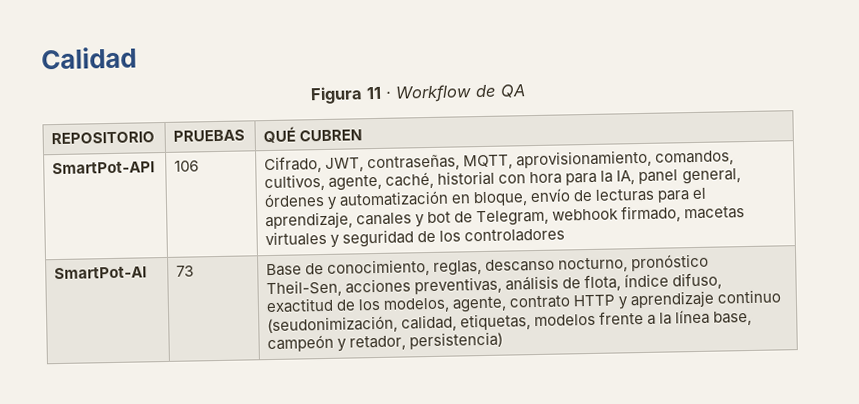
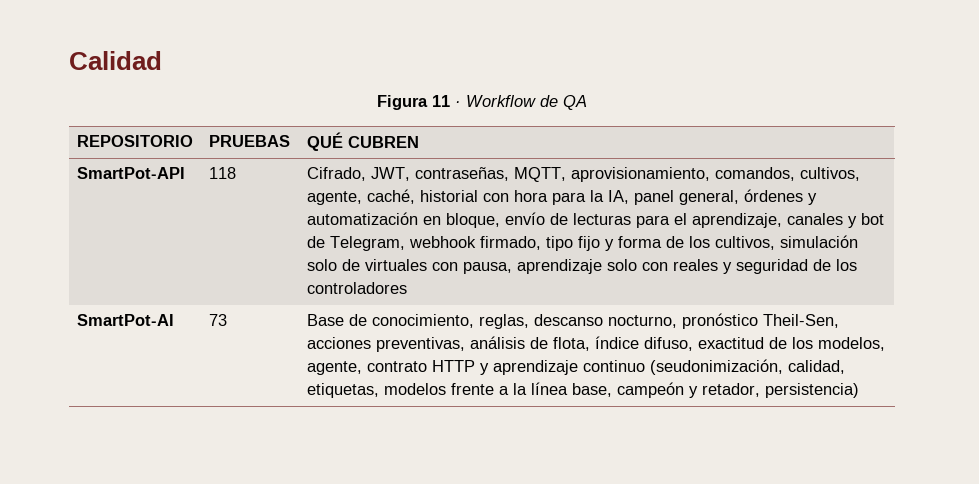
[174,160,200,172] 106 -> [208,167,236,179] 118
[684,206,746,220] [265,230,328,247] macetas virtuales -> [545,235,858,251] [306,259,718,274] tipo fijo y forma de los cultivos, simulación solo de virtuales con pausa, aprendizaje solo con reales

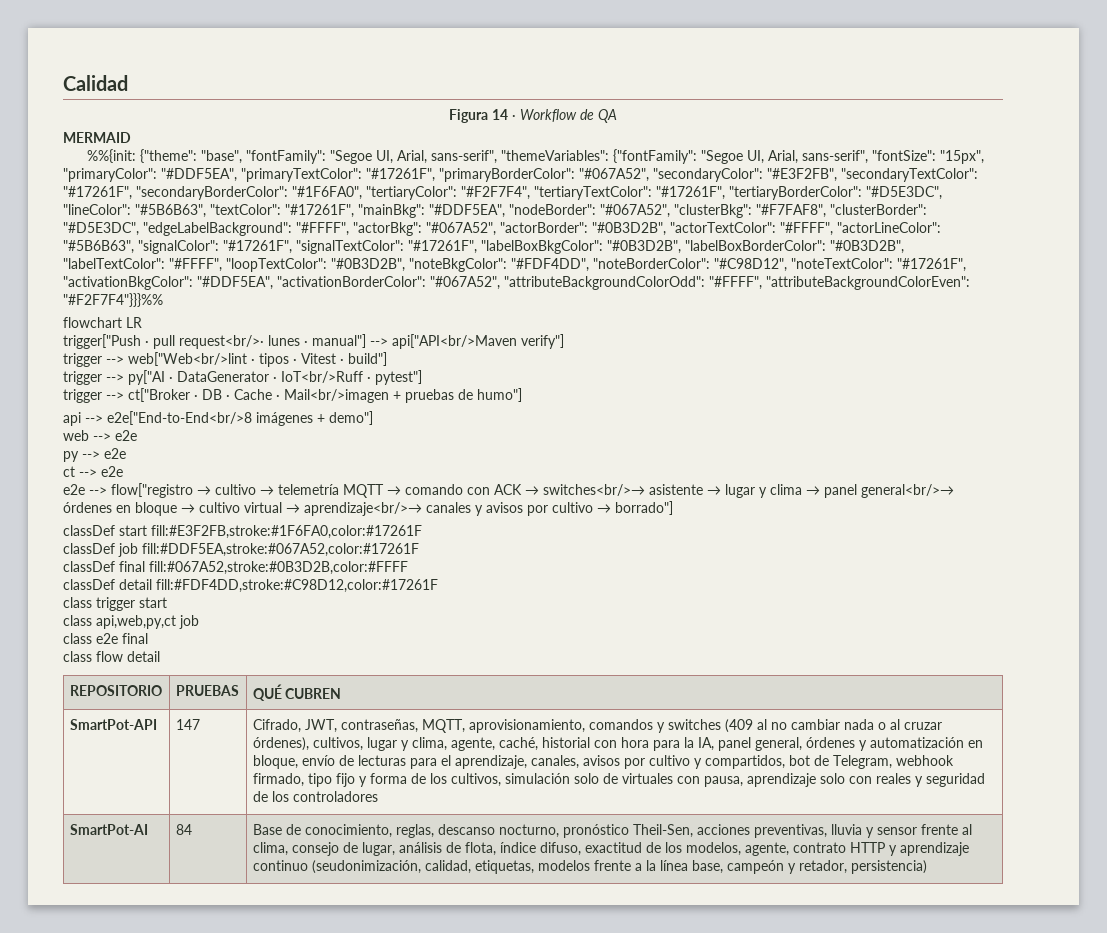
[432,95,450,107] 11 -> [492,109,508,120] 14
(587, 102) none -> [63,132,131,143] [87,149,985,164] [63,168,978,182] [63,186,942,200] [63,204,927,218] [63,222,941,236] [63,240,904,254] [63,258,966,272] [63,276,970,290] [63,293,163,307] [63,317,142,328] [63,334,564,349] [63,352,387,367] [63,370,422,385] [63,388,522,403] [63,411,373,426] [63,430,137,441] [63,448,126,462] [63,466,123,477] [63,483,954,498] [63,501,673,516] [63,525,422,539] [63,543,419,557] [63,561,408,575] [63,579,438,593] [63,597,167,611] [63,615,199,629] [63,633,148,644] [63,651,160,662] // MERMAID // %%{init: {"theme": "base", "fontFamily": "Segoe UI, Arial, sans-serif", "themeVariables": {"fontFamily": "Segoe UI, Arial, sans-serif", "fontSize": "15px", "primaryColor": "#DDF5EA", "primaryTextColor": "#17261F", "primaryBorderColor": "#067A52", "secondaryColor": "#E3F2FB", "secondaryTextColor": "#17261F", "secondaryBorderColor": "#1F6FA0", "tertiaryColor": "#F2F7F4", "tertiaryTextColor": "#17261F", "tertiaryBorderColor": "#D5E3DC", "lineColor": "#5B6B63", "textColor": "#17261F", "mainBkg": "#DDF5EA", "nodeBorder": "#067A52", "clusterBkg": "#F7FAF8", "clusterBorder": "#D5E3DC", "edgeLabelBackground": "#FFFF", "actorBkg": "#067A52", "actorBorder": "#0B3D2B", "actorTextColor": "#FFFF", "actorLineColor": "#5B6B63", "signalColor": "#17261F", "signalTextColor": "#17261F", "labelBoxBkgColor": "#0B3D2B", "labelBoxBorderColor": "#0B3D2B", "labelTextColor": "#FFFF", "loopTextColor": "#0B3D2B", "noteBkgColor": "#FDF4DD", "noteBorderColor": "#C98D12", "noteTextColor": "#17261F", "activationBkgColor": "#DDF5EA", "activationBorderColor": "#067A52", "attributeBackgroundColorOdd": "#FFFF", "attributeBackgroundColorEven": "#F2F7F4"}}}%% // flowchart LR // trigger["Push · pull request<br/>· lunes · manual"] --> api["API<br/>Maven verify"] // trigger --> web["Web<br/>lint · tipos · Vitest · build"] // trigger --> py["AI · DataGenerator · IoT<br/>Ruff · pytest"] // trigger --> ct["Broker · DB · Cache · Mail<br/>imagen + pruebas de humo"] // api --> e2e["End-to-End<br/>8 imágenes + demo"] // web --> e2e // py --> e2e // ct --> e2e // e2e --> flow["registro → cultivo → telemetría MQTT → comando con ACK → switches<br/>→ asistente → lugar y clima → panel general<br/>→ órdenes en bloque → cultivo virtual → aprendizaje<br/>→ canales y avisos por cultivo → borrado"] // classDef start fill:#E3F2FB,stroke:#1F6FA0,color:#17261F // classDef job fill:#DDF5EA,stroke:#067A52,color:#17261F // classDef final fill:#067A52,stroke:#0B3D2B,color:#FFFF // classDef detail fill:#FDF4DD,stroke:#C98D12,color:#17261F // class trigger start // class api,web,py,ct job // class e2e final // class flow detail
[208,167,236,179] 118 -> [175,719,200,730] 147
[714,167,860,181] comandos, cultivos, -> [588,719,942,733] [252,737,447,751] comandos y switches (409 al no cambiar nada o al cruzar órdenes), cultivos, lugar y clima,
[786,213,857,228] canales y -> [530,755,785,769] canales, avisos por cultivo y compartidos,
[208,314,227,326] 73 -> [175,824,192,835] 84
(465, 344) none -> [830,824,972,838] [252,842,395,856] lluvia y sensor frente al clima, consejo de lugar,

